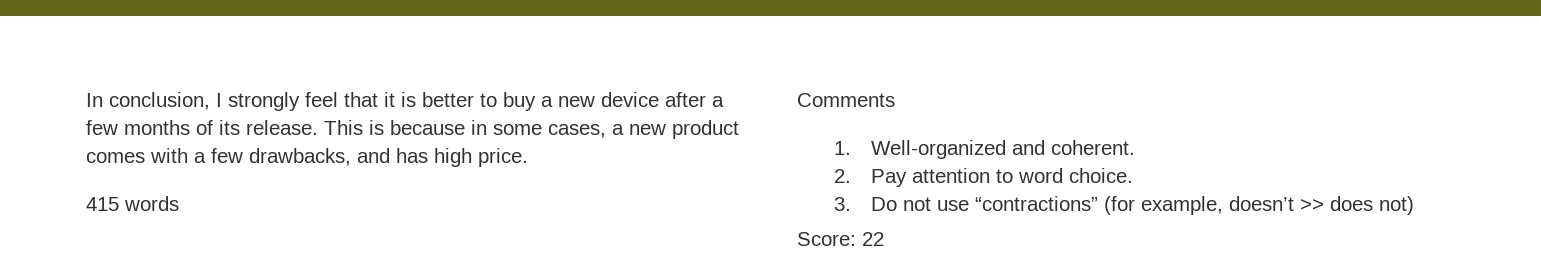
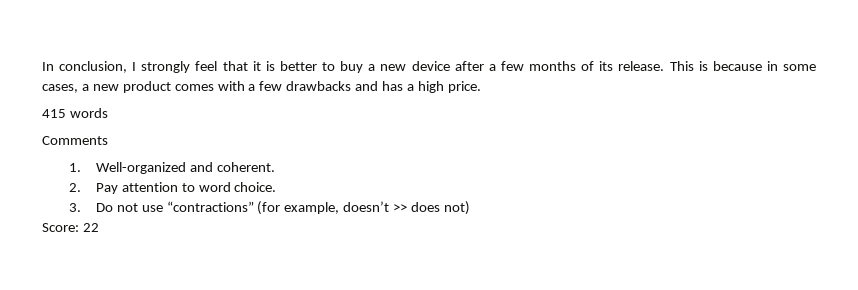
[249,148,351,166] drawbacks, -> [286,81,352,91] drawbacks
(428, 155) none -> [407,84,415,91] a

